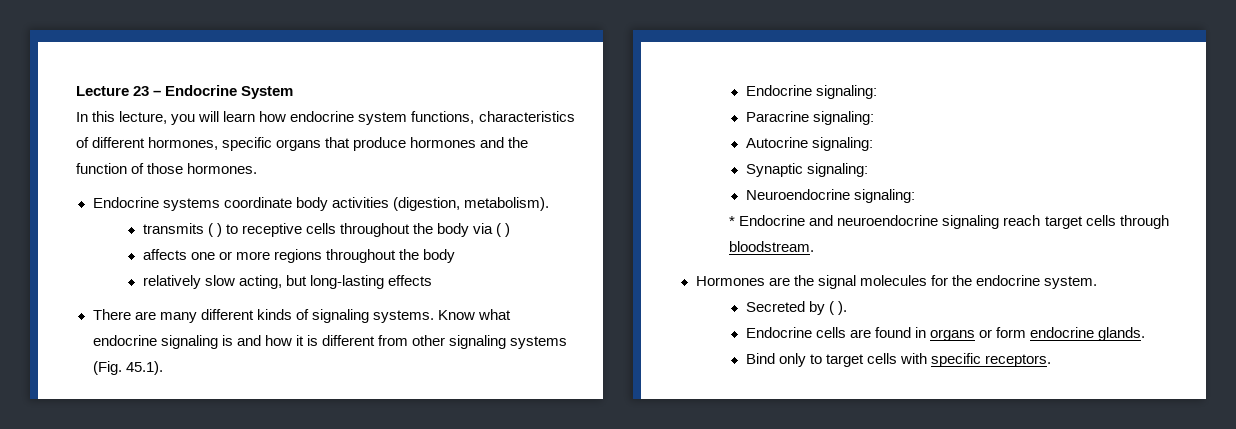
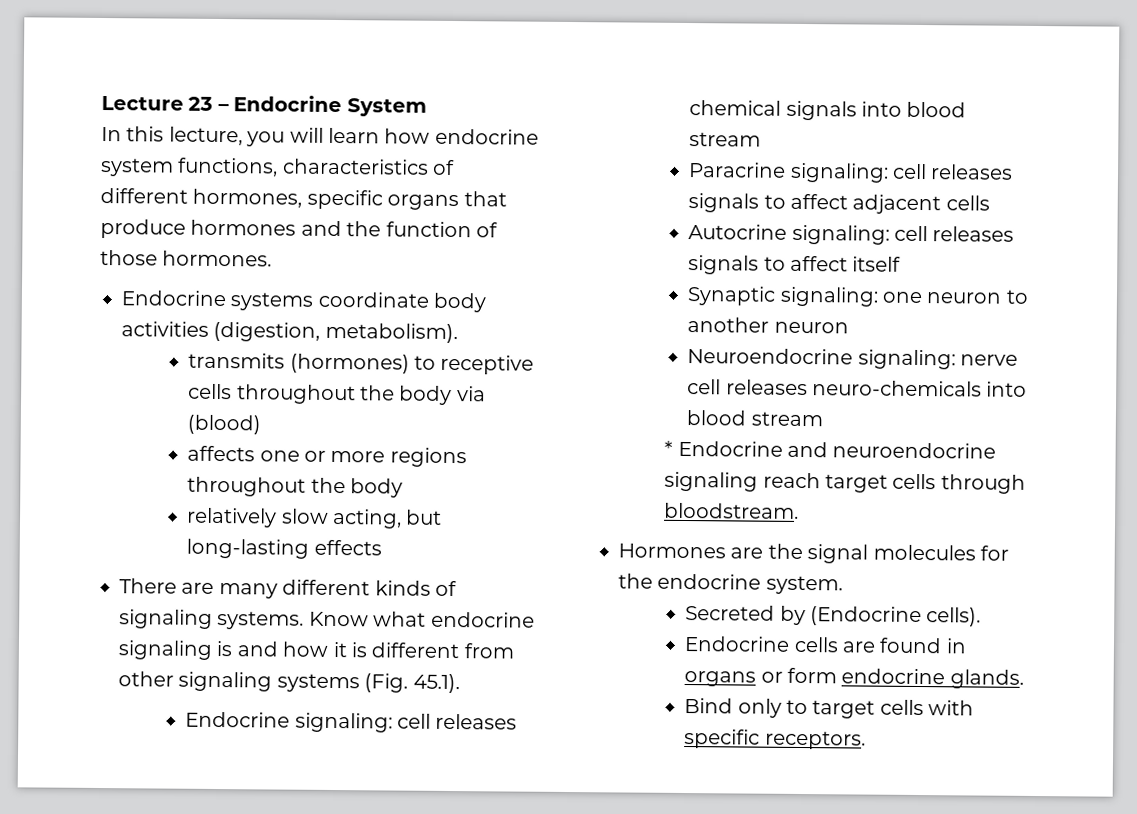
[207,223,222,237] ( ) -> [289,353,410,374] (hormones)
[496,223,511,237] ( ) -> [187,414,262,435] (blood)
[745,111,874,125] [745,137,873,151] [745,163,868,177] [745,189,915,203] // Paracrine signaling: // Autocrine signaling: // Synaptic signaling: // Neuroendocrine signaling: -> [396,713,518,730] [689,100,967,121] [689,132,762,147] [688,162,1014,183] [688,193,990,215] [688,224,1015,245] [688,255,902,275] [687,286,1029,307] [687,317,849,334] [687,348,1018,370] [687,379,1028,397] [686,410,823,427] cell releases chemical signals into blood stream // Paracrine signaling: cell releases signals to affect adjacent cells // Autocrine signaling: cell releases signals to affect itself // Synaptic signaling: one neuron to another neuron // Neuroendocrine signaling: nerve cell releases neuro-chemicals into blood stream
[828,301,847,315] ( ). -> [809,606,982,627] (Endocrine cells).

